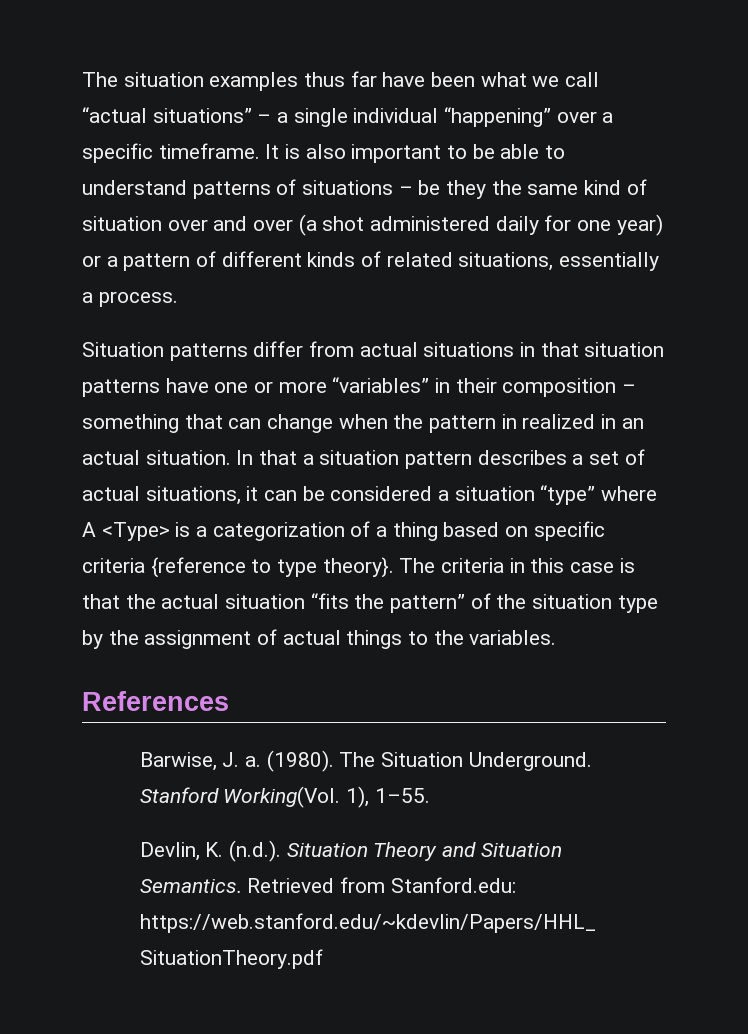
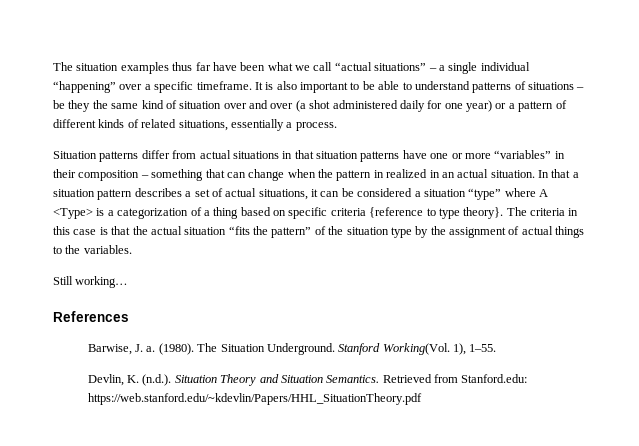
(557, 637) none -> [53,276,129,288] // Still working…

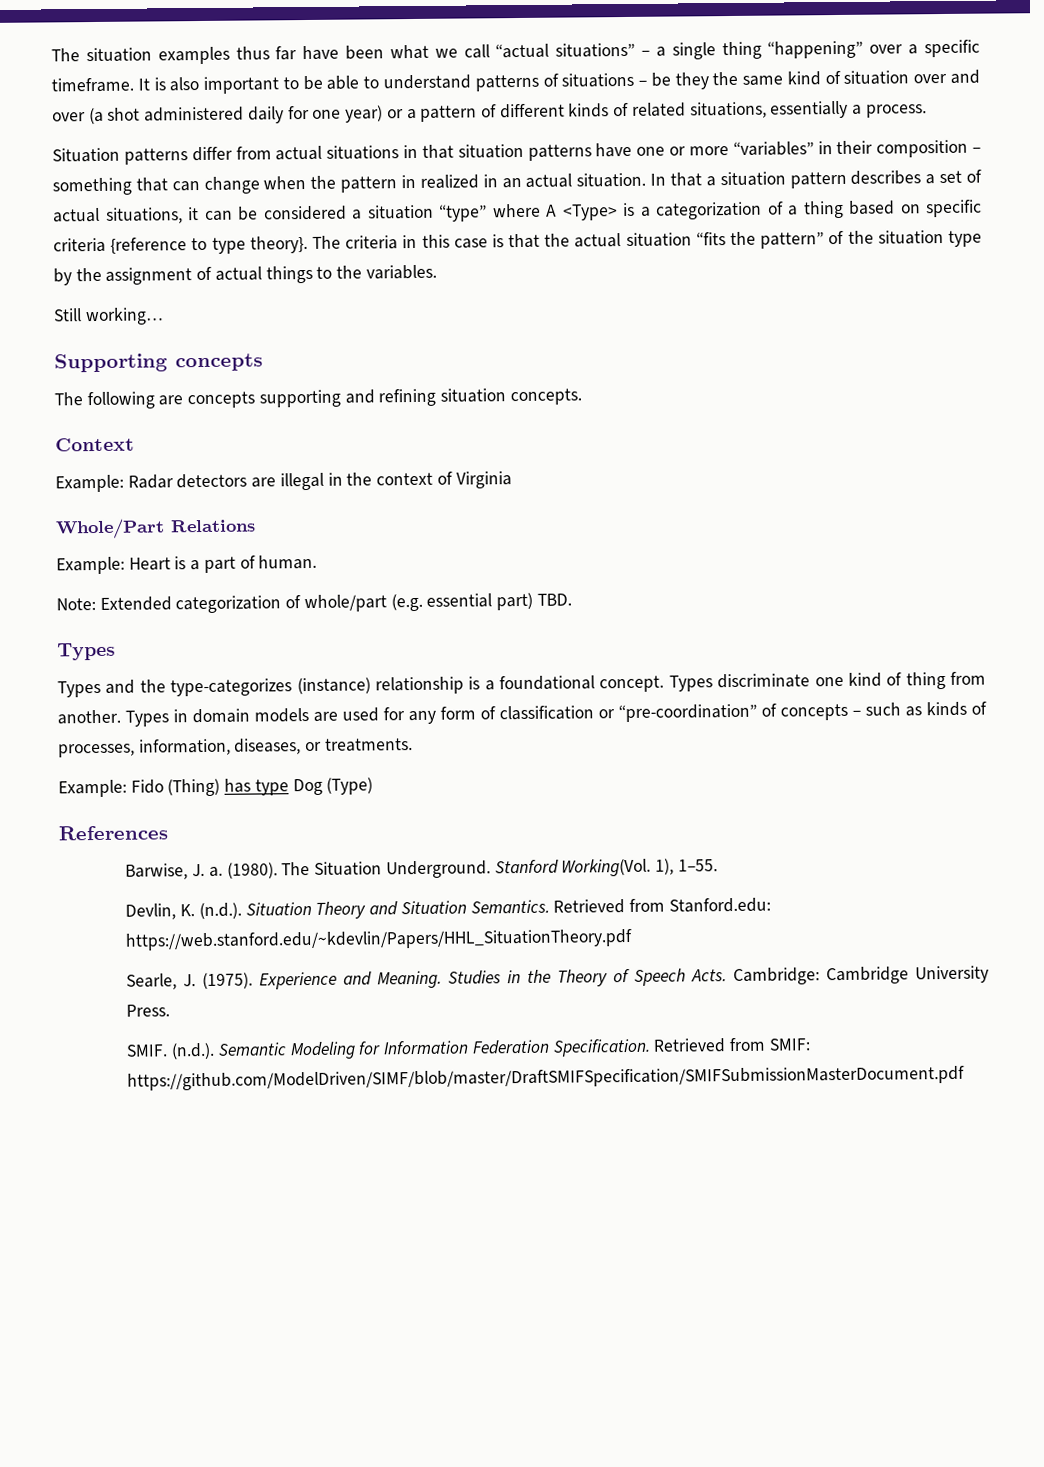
[480,62,530,71] individual -> [721,41,762,60] thing
(129, 282) none -> [54,353,263,373] [54,388,582,410] [55,437,135,452] [55,471,512,493] [55,518,256,540] [56,554,318,575] [56,592,572,614] [57,642,116,661] [57,671,986,698] [57,701,987,727] [58,738,413,758] [58,777,374,798] // Supporting concepts // The following are concepts supporting and refining situation concepts. // Context // Example: Radar detectors are illegal in the context of Virginia // Whole/Part Relations // Example: Heart is a part of human. // Note: Extended categorization of whole/part (e.g. essential part) TBD. // Types // Types and the type-categorizes (instance) relationship is a foundational concept. Types discriminate one kind of thing from another. Types in domain models are used for any form of classification or “pre-coordination” of concepts – such as kinds of processes, information, diseases, or treatments. // Example: Fido (Thing) has type Dog (Type)
(422, 399) none -> [126,965,989,990] [126,1004,171,1017] [126,1037,810,1060] [127,1065,966,1091] // Searle, J. (1975). Experience and Meaning. Studies in the Theory of Speech Acts. Cambridge: Cambridge University Press. // SMIF. (n.d.). Semantic Modeling for Information Federation Specification. Retrieved from SMIF: https://github.com/ModelDriven/SIMF/blob/master/DraftSMIFSpecification/SMIFSubmissionMasterDocument.pdf

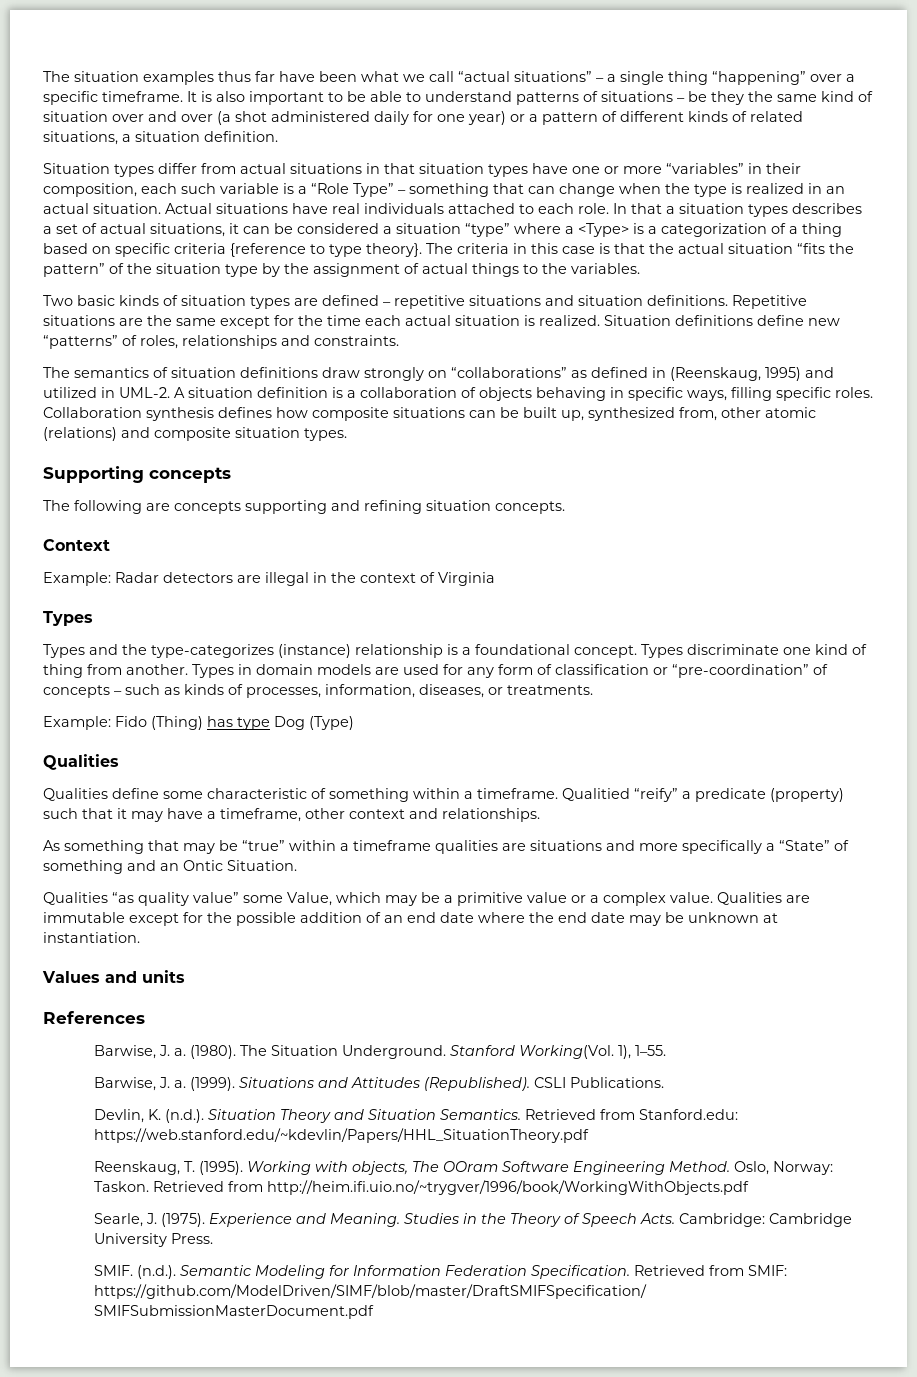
[770,100,927,119] [52,147,188,165] essentially a process. // Situation patterns -> [122,131,278,142] [43,163,154,177] a situation definition. // Situation types
[527,144,592,161] patterns -> [488,164,528,177] types
[876,139,969,158] composition -> [43,183,394,197] composition, each such variable is a “Role Type”
[340,174,416,193] pattern in -> [694,183,742,197] type is
(647, 180) none -> [165,203,609,214] Actual situations have real individuals attached to each role.
[789,171,847,189] pattern -> [748,204,788,217] types
[546,204,557,217] A -> [565,226,574,234] a
[53,307,164,326] Still working… -> [43,295,807,309] [43,315,840,329] [43,335,399,349] [43,367,834,381] [43,387,873,401] [43,407,816,421] [43,427,347,441] Two basic kinds of situation types are defined – repetitive situations and situation definitions. Repetitive situations are the same except for the time each actual situation is realized. Situation definitions define new “patterns” of roles, relationships and constraints. // The semantics of situation definitions draw strongly on “collaborations” as defined in (Reenskaug, 1995) and utilized in UML-2. A situation definition is a collaboration of objects behaving in specific ways, filling specific roles. Collaboration synthesis defines how composite situations can be built up, synthesized from, other atomic (relations) and composite situation types.
[55,518,256,540] [56,554,318,575] [56,592,572,614] // Whole/Part Relations // Example: Heart is a part of human. // Note: Extended categorization of whole/part (e.g. essential part) TBD. -> (495, 579) none
(374, 786) none -> [43,754,119,770] [43,788,844,802] [43,808,540,822] [43,840,849,854] [43,860,297,874] [43,892,810,906] [43,912,778,926] [43,932,140,943] [42,970,185,983] // Qualities // Qualities define some characteristic of something within a timeframe. Qualitied “reify” a predicate (property) such that it may have a timeframe, other context and relationships. // As something that may be “true” within a timeframe qualities are situations and more specifically a “State” of something and an Ontic Situation. // Qualities “as quality value” some Value, which may be a primitive value or a complex value. Qualities are immutable except for the possible addition of an end date where the end date may be unknown at instantiation. // Values and units
(718, 865) none -> [94,1077,665,1091] // Barwise, J. a. (1999). Situations and Attitudes (Republished). CSLI Publications.
(634, 939) none -> [94,1161,834,1175] [94,1180,750,1195] // Reenskaug, T. (1995). Working with objects, The OOram Software Engineering Method. Oslo, Norway: Taskon. Retrieved from http://heim.ifi.uio.no/~trygver/1996/book/WorkingWithObjects.pdf

